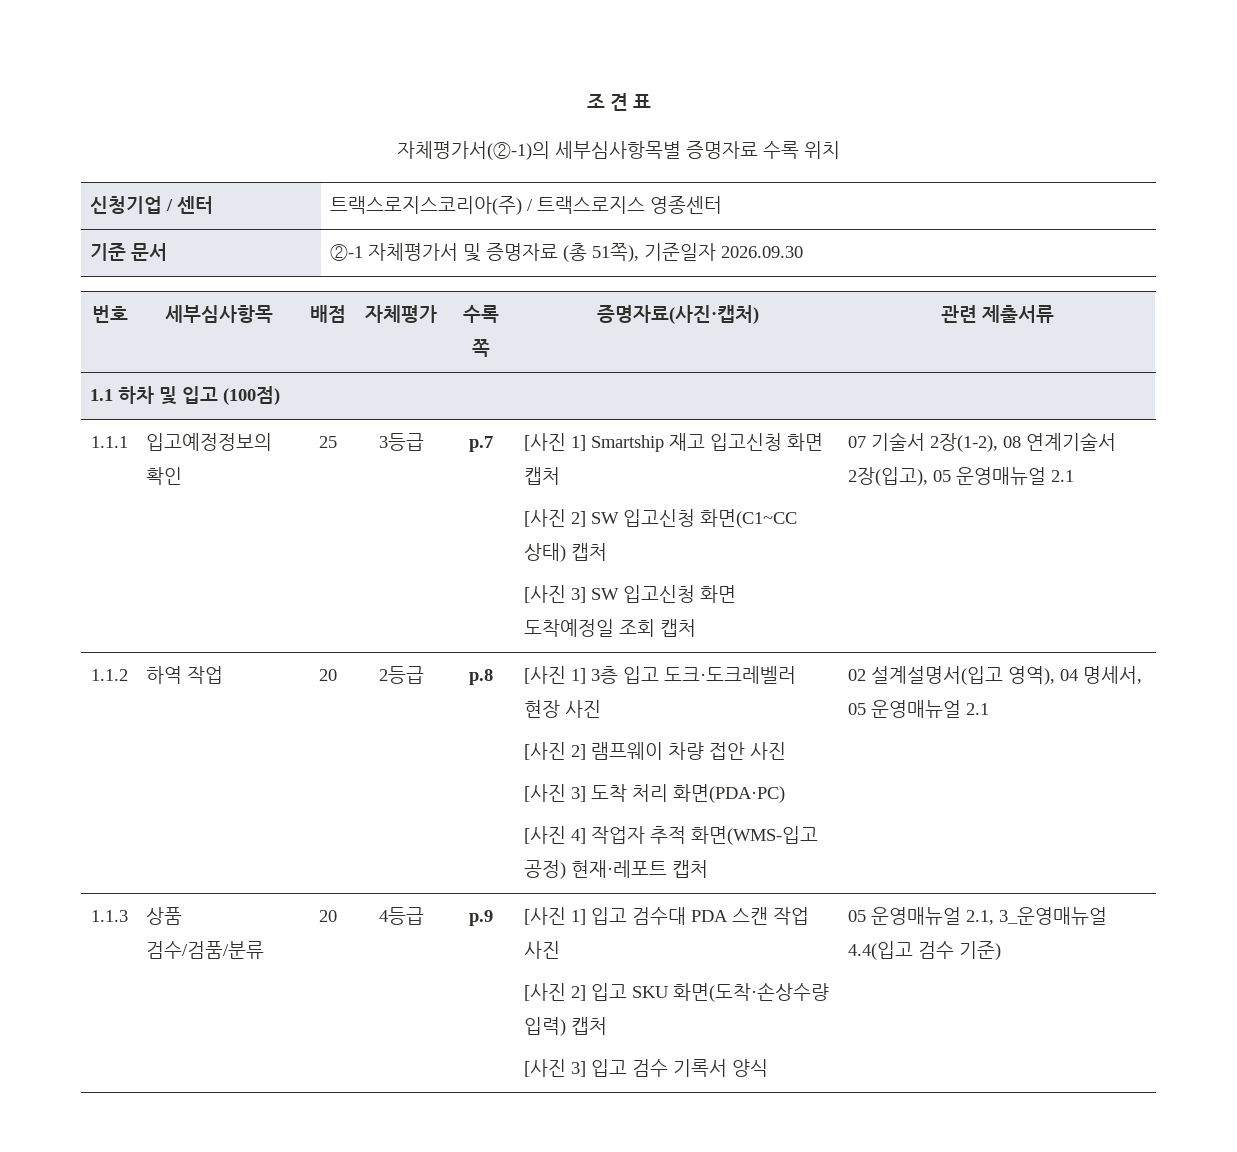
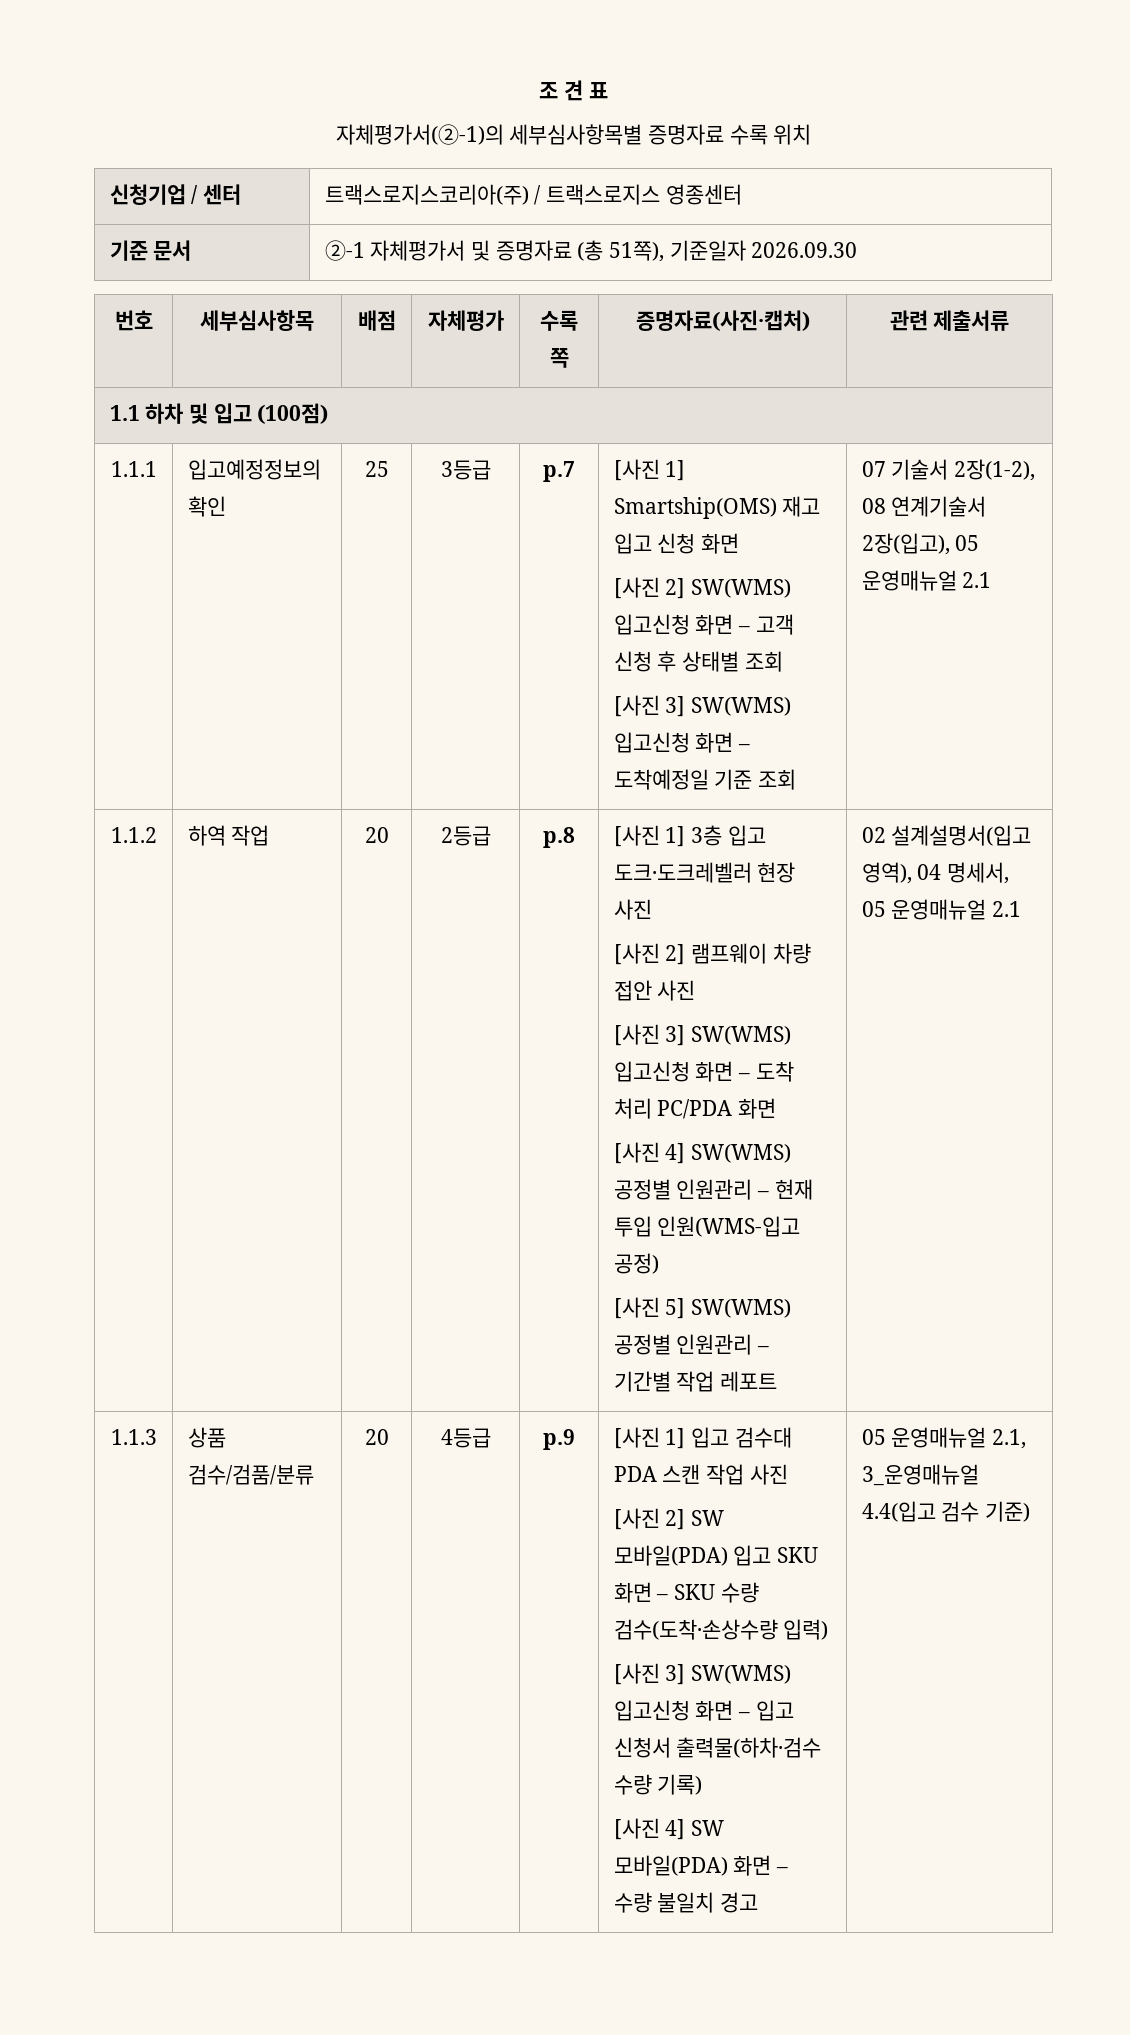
[591,433,824,452] [524,467,561,485] [524,509,798,528] [524,543,608,562] [524,585,737,603] [524,619,697,637] Smartship 재고 입고신청 화면 캡처 // [사진 2] SW 입고신청 화면(C1~CC 상태) 캡처 // [사진 3] SW 입고신청 화면 도착예정일 조회 캡처 -> [613,496,821,519] [613,533,739,554] [613,577,791,599] [613,614,794,635] [613,651,783,672] [613,695,791,717] [613,732,750,753] [613,769,796,790] Smartship(OMS) 재고 입고 신청 화면 // [사진 2] SW(WMS) 입고신청 화면 – 고객 신청 후 상태별 조회 // [사진 3] SW(WMS) 입고신청 화면 – 도착예정일 기준 조회
[591,784,786,803] [524,826,819,845] [524,860,709,879] 도착 처리 화면(PDA·PC) // [사진 4] 작업자 추적 화면(WMS-입고 공정) 현재·레포트 캡처 -> [690,1026,791,1045] [613,1061,794,1082] [613,1098,776,1119] [613,1142,791,1164] [613,1179,813,1200] [613,1216,801,1237] [613,1253,659,1274] [613,1297,791,1319] [613,1334,769,1355] [613,1371,777,1392] SW(WMS) 입고신청 화면 – 도착 처리 PC/PDA 화면 // [사진 4] SW(WMS) 공정별 인원관리 – 현재 투입 인원(WMS-입고 공정) // [사진 5] SW(WMS) 공정별 인원관리 – 기간별 작업 레포트
[591,982,830,1002] 입고 SKU 화면(도착·손상수량 -> [690,1510,724,1526] [613,1545,818,1566] [613,1582,759,1603] [613,1619,778,1640] SW 모바일(PDA) 입고 SKU 화면 – SKU 수량 검수(도착·손상수량
[571,1017,608,1035] [524,1059,769,1077] 캡처 // [사진 3] 입고 검수 기록서 양식 -> [613,1663,791,1685] [613,1700,794,1721] [613,1737,822,1758] [613,1774,703,1795] [613,1818,724,1840] [613,1855,788,1876] [613,1892,758,1913] // [사진 3] SW(WMS) 입고신청 화면 – 입고 신청서 출력물(하차·검수 수량 기록) // [사진 4] SW 모바일(PDA) 화면 – 수량 불일치 경고

